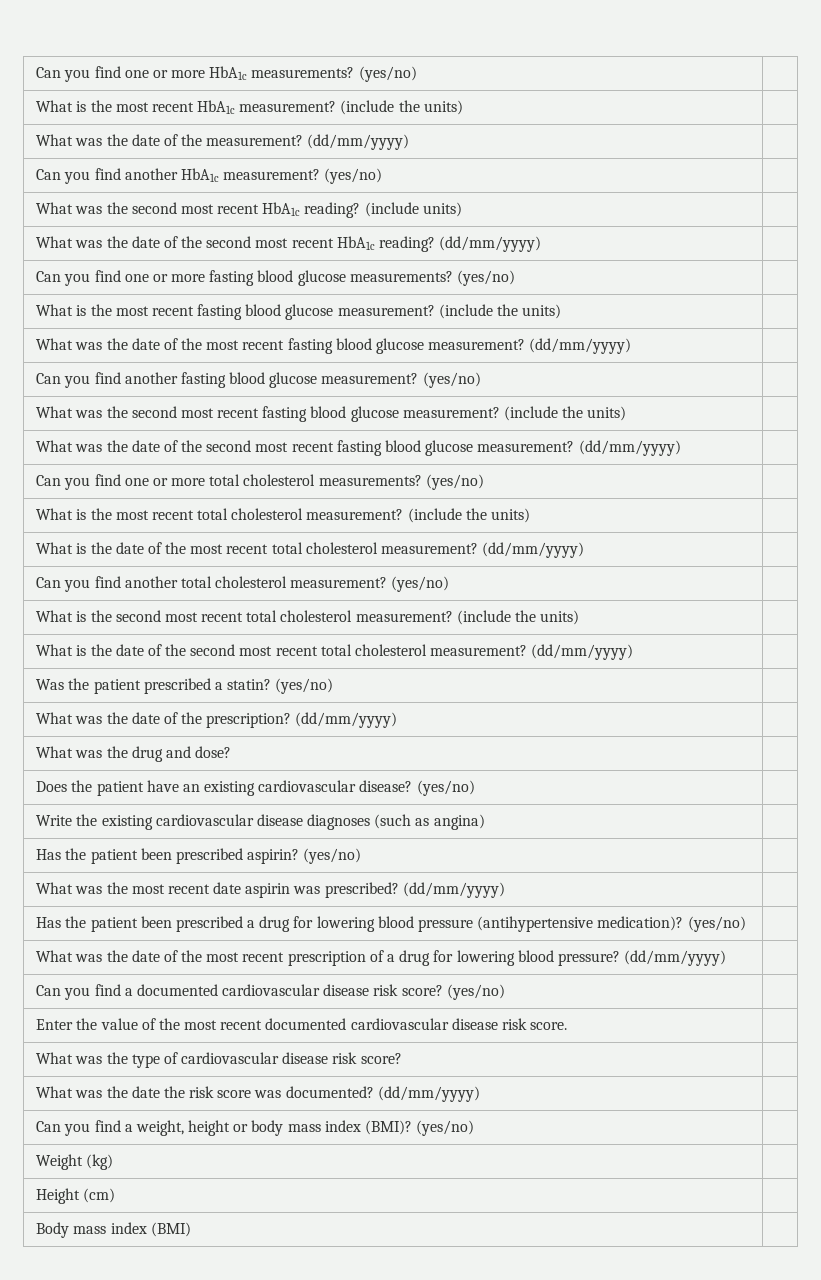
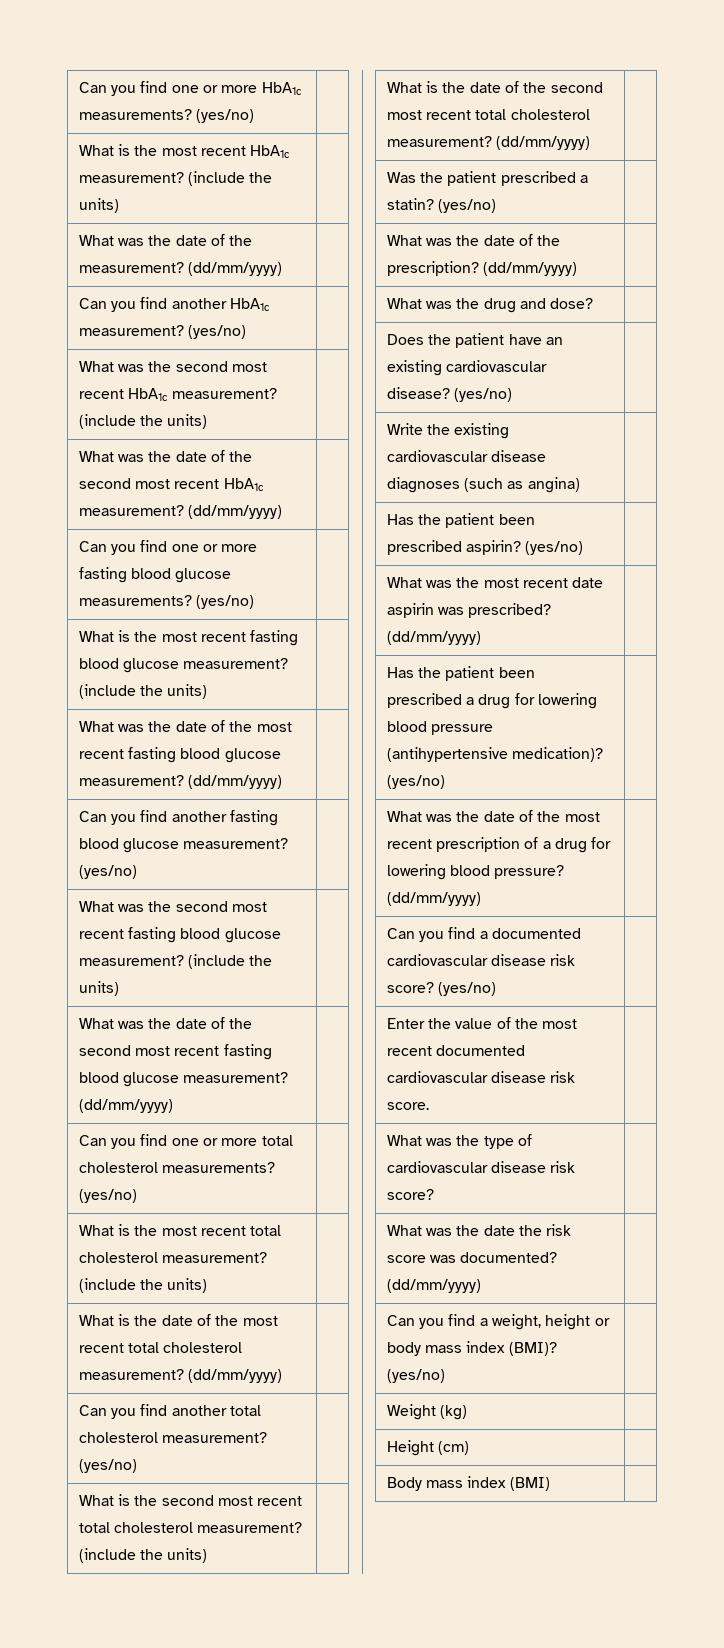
[304,202,419,218] reading? (include -> [172,388,278,399] [78,414,164,429] measurement? (include the
[379,236,436,252] reading? -> [78,505,184,516] measurement?

